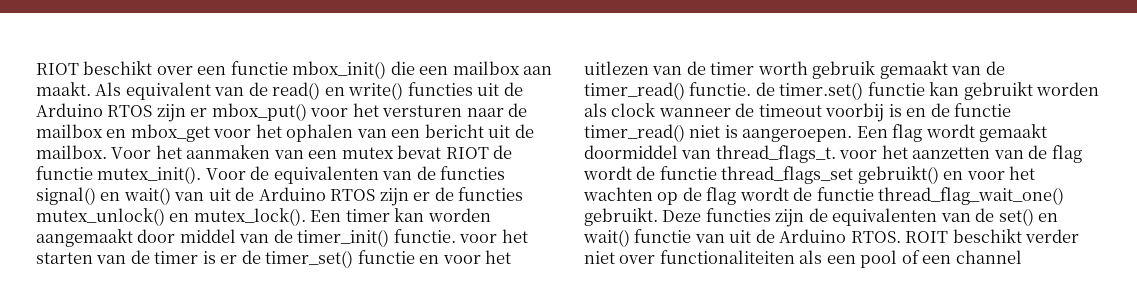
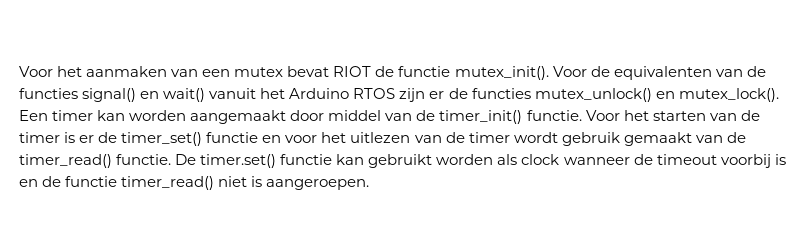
[36,61,553,79] [36,82,523,100] [36,103,528,122] [36,124,534,142] [36,145,107,159] RIOT beschikt over een functie mbox_init() die een mailbox aan maakt. Als equivalent van de read() en write() functies uit de Arduino RTOS zijn er mbox_put() voor het versturen naar de mailbox en mbox_get voor het ophalen van een bericht uit de mailbox. -> (19, 71) none
[174,187,255,201] van uit de -> [209,88,286,99] vanuit het
[459,234,498,243] voor -> [585,110,620,121] Voor
[757,61,808,75] worth -> [513,132,558,143] wordt
[755,82,775,96] de -> [175,154,197,165] De
[856,124,1048,142] [584,145,1082,163] [583,166,1036,184] [583,187,1065,205] [584,208,1059,227] [583,229,1080,247] [584,250,1022,268] Een flag wordt gemaakt doormiddel van thread_flags_t. voor het aanzetten van de flag wordt de functie thread_flags_set gebruikt() en voor het wachten op de flag wordt de functie thread_flag_wait_one() gebruikt. Deze functies zijn de equivalenten van de set() en wait() functie van uit de Arduino RTOS. ROIT beschikt verder niet over functionaliteiten als een pool of een channel -> (370, 184) none

